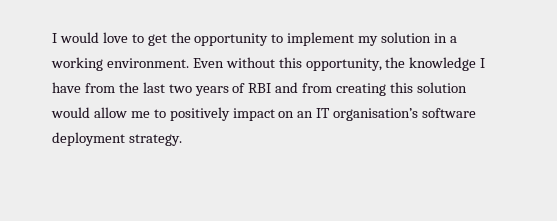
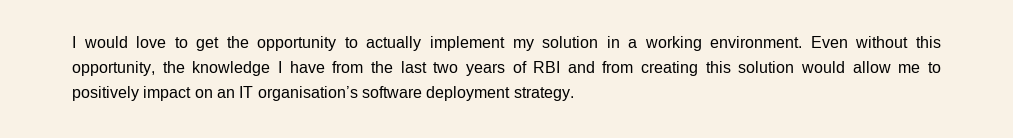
(284, 38) none -> [366,36,422,51] actually

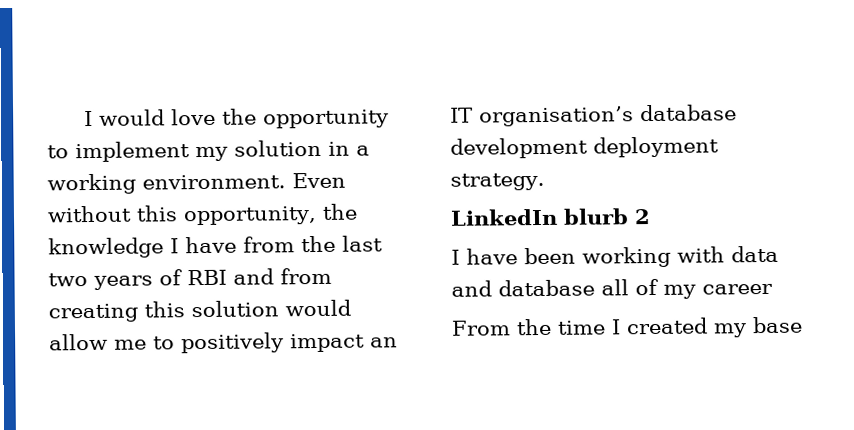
[174,37,220,51] to get -> (217, 117) none
[366,36,422,51] actually -> (69, 152) none
[194,89,213,98] on -> (365, 343) none
[361,86,422,98] software -> [640,104,737,122] [450,137,588,159] database development
(574, 94) none -> [450,208,651,226] [451,245,779,268] [451,278,773,299] [451,316,803,338] // LinkedIn blurb 2 // I have been working with data and database all of my career // From the time I created my base

